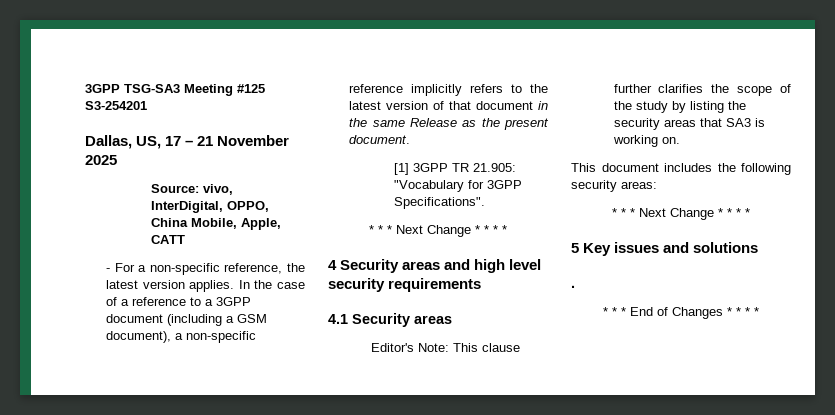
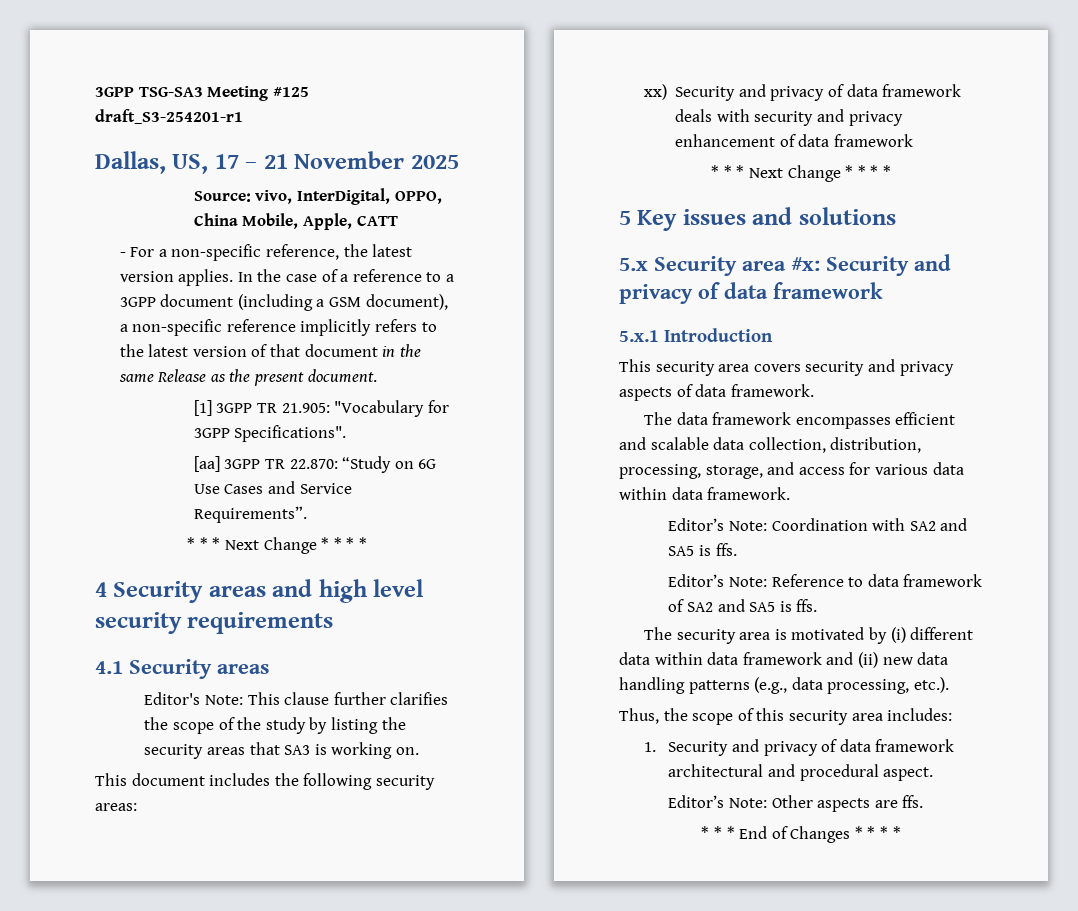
[85,101,147,110] S3-254201 -> [95,109,243,124] draft_S3-254201-r1
(485, 203) none -> [193,456,437,473] [193,481,352,494] [193,506,307,523] // [aa] 3GPP TR 22.870: “Study on 6G Use Cases and Service Requirements”.
(657, 185) none -> [643,84,962,101] [675,109,903,126] [675,134,913,147] // xx) Security and privacy of data framework deals with security and privacy enhancement of data framework
[571,285,575,288] . -> [619,254,951,276] [619,282,883,304] [619,328,774,342] [619,359,954,376] [619,384,814,401] [643,412,956,429] [619,437,922,453] [619,462,964,479] [619,487,791,500] [668,518,968,531] [668,543,737,556] [668,574,983,587] [668,599,818,612] [643,627,974,644] [619,652,949,668] [619,677,949,694] [619,708,953,725] [643,739,955,756] [668,764,934,781] [668,795,924,812] 5.x Security area #x: Security and privacy of data framework // 5.x.1 Introduction // This security area covers security and privacy aspects of data framework. // The data framework encompasses efficient and scalable data collection, distribution, processing, storage, and access for various data within data framework. // Editor’s Note: Coordination with SA2 and SA5 is ffs. // Editor’s Note: Reference to data framework of SA2 and SA5 is ffs. // The security area is motivated by (i) different data within data framework and (ii) new data handling patterns (e.g., data processing, etc.). // Thus, the scope of this security area includes: // 1. Security and privacy of data framework architectural and procedural aspect. // Editor’s Note: Other aspects are ffs.

